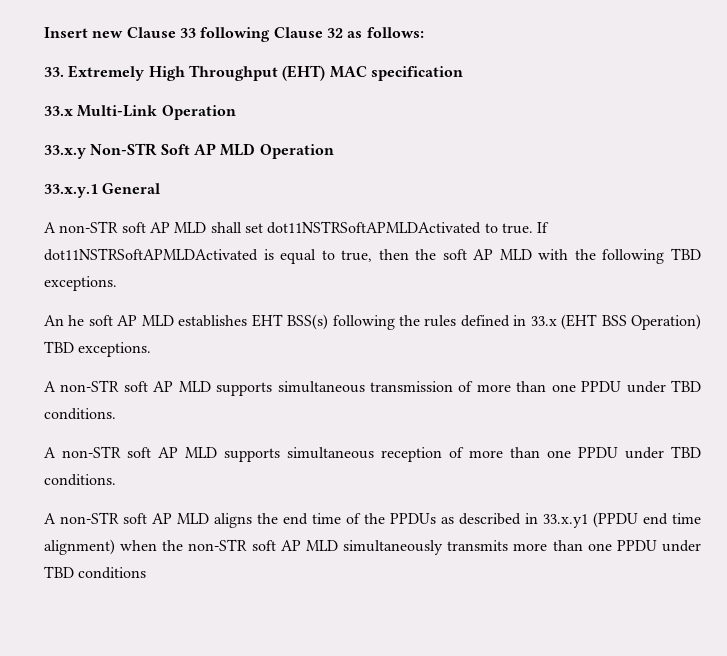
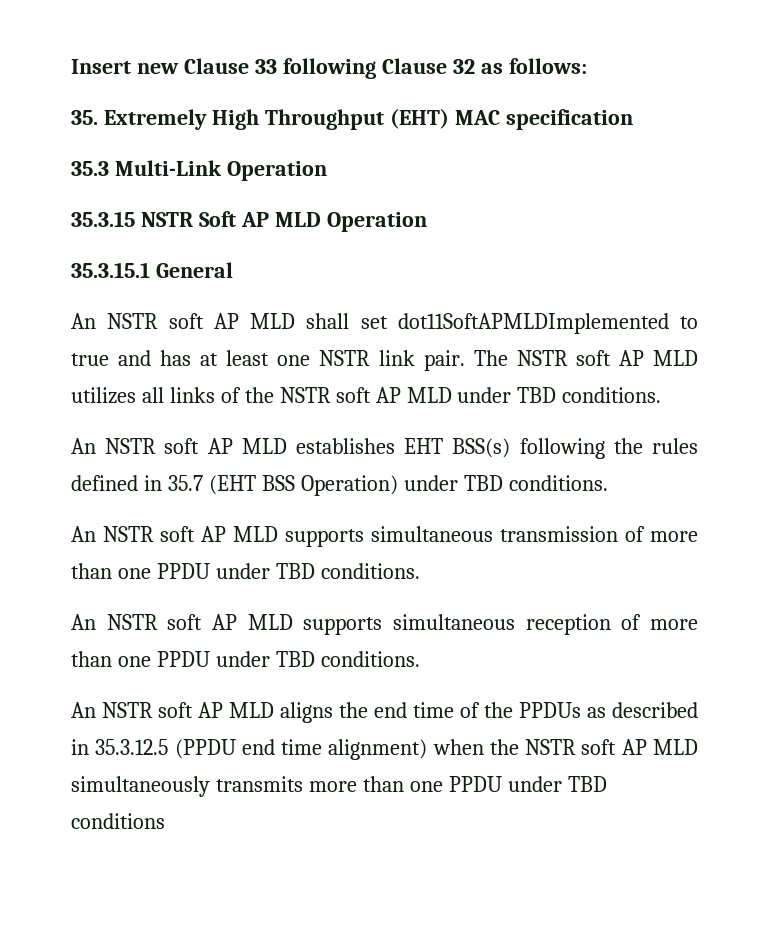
[44,67,64,77] 33. -> [71,110,98,125] 35.
[44,106,73,116] 33.x -> [71,161,109,176] 35.3
[44,143,158,159] 33.x.y Non-STR -> [71,211,193,227] 35.3.15 NSTR
[44,184,98,198] 33.x.y.1 -> [71,262,150,278] 35.3.15.1
[44,221,119,233] A non-STR -> [71,313,159,329] An NSTR
[267,221,550,234] [44,248,702,264] [44,276,117,291] [44,315,85,326] dot11NSTRSoftAPMLDActivated to true. If dot11NSTRSoftAPMLDActivated is equal to true, then the soft AP MLD with the following TBD exceptions. // An he -> [397,313,698,334] [71,350,699,371] [71,387,662,404] [71,438,157,454] dot11SoftAPMLDImplemented to true and has at least one NSTR link pair. The NSTR soft AP MLD utilizes all links of the NSTR soft AP MLD under TBD conditions. // An NSTR
[530,316,557,326] 33.x -> [167,475,203,491] 35.7
[44,341,152,357] [44,380,120,392] TBD exceptions. // A non-STR -> [403,475,608,491] [71,526,154,542] under TBD conditions. // An NSTR
[44,446,121,458] A non-STR -> [71,614,158,630] An NSTR
[44,512,119,524] A non-STR -> [71,702,153,718] An NSTR
[543,514,588,528] 33.x.y1 -> [95,739,169,755] 35.3.12.5
[188,539,248,551] non-STR -> [525,739,577,755] NSTR

